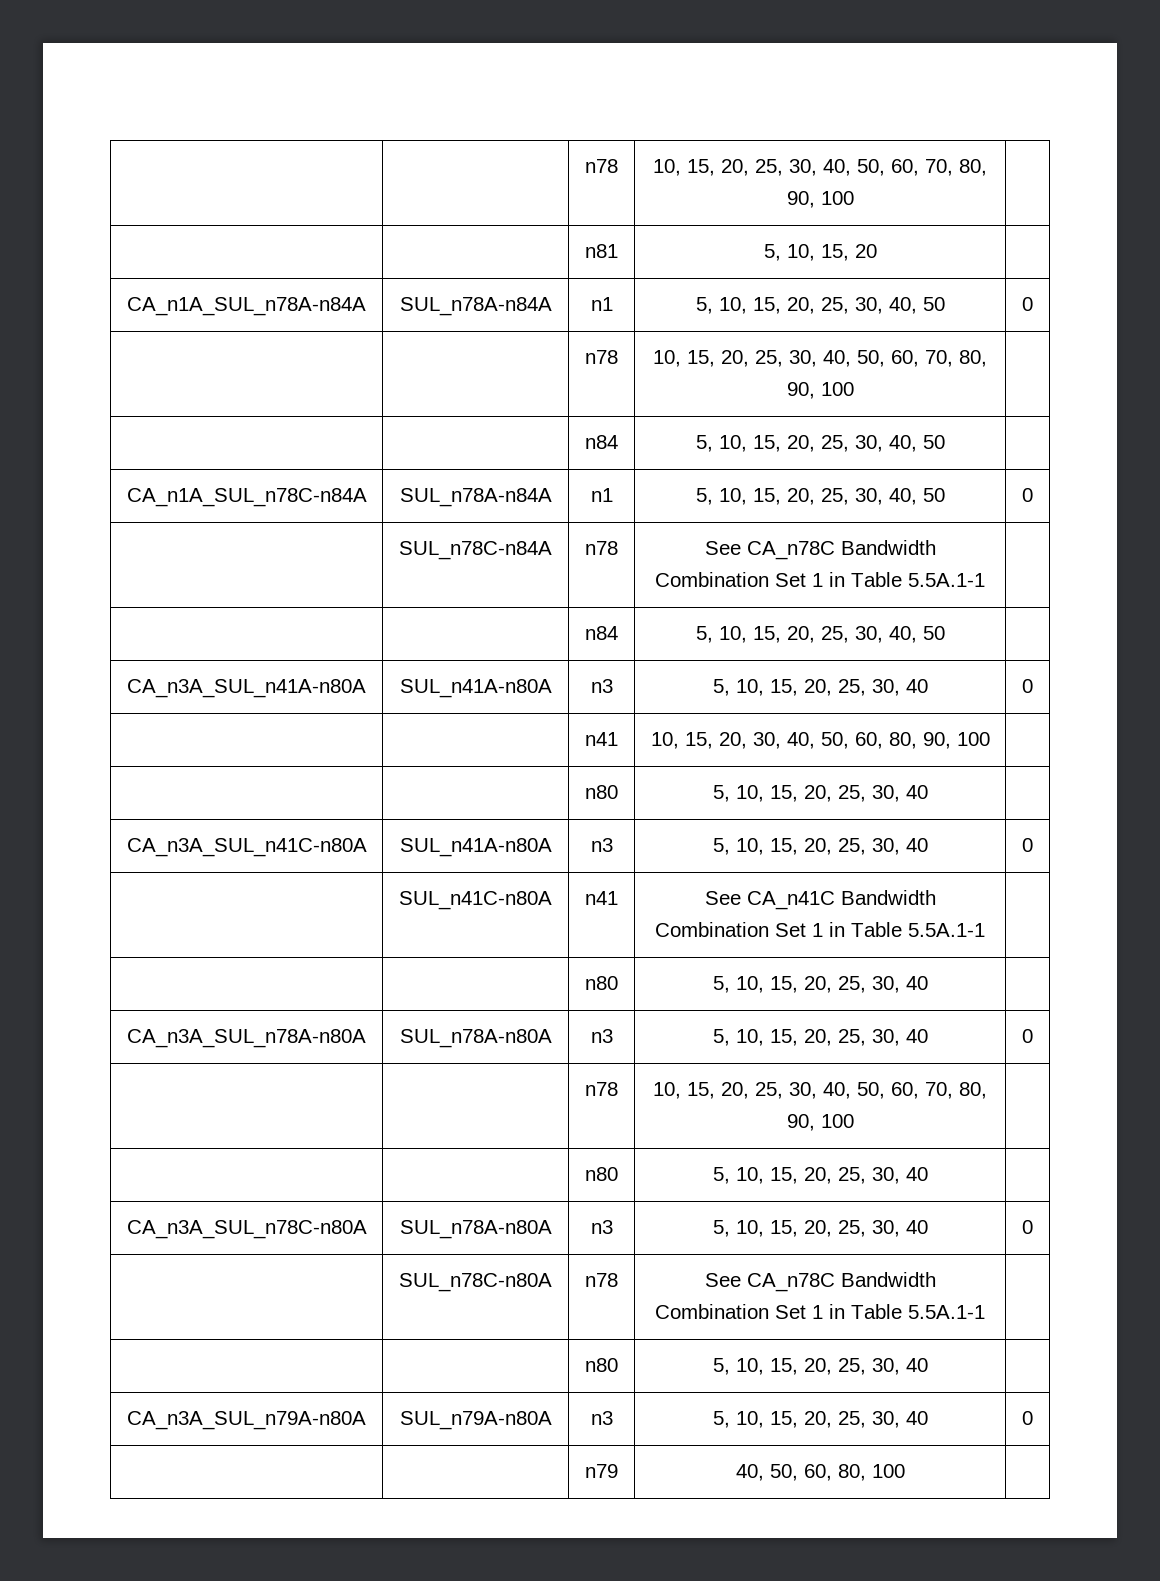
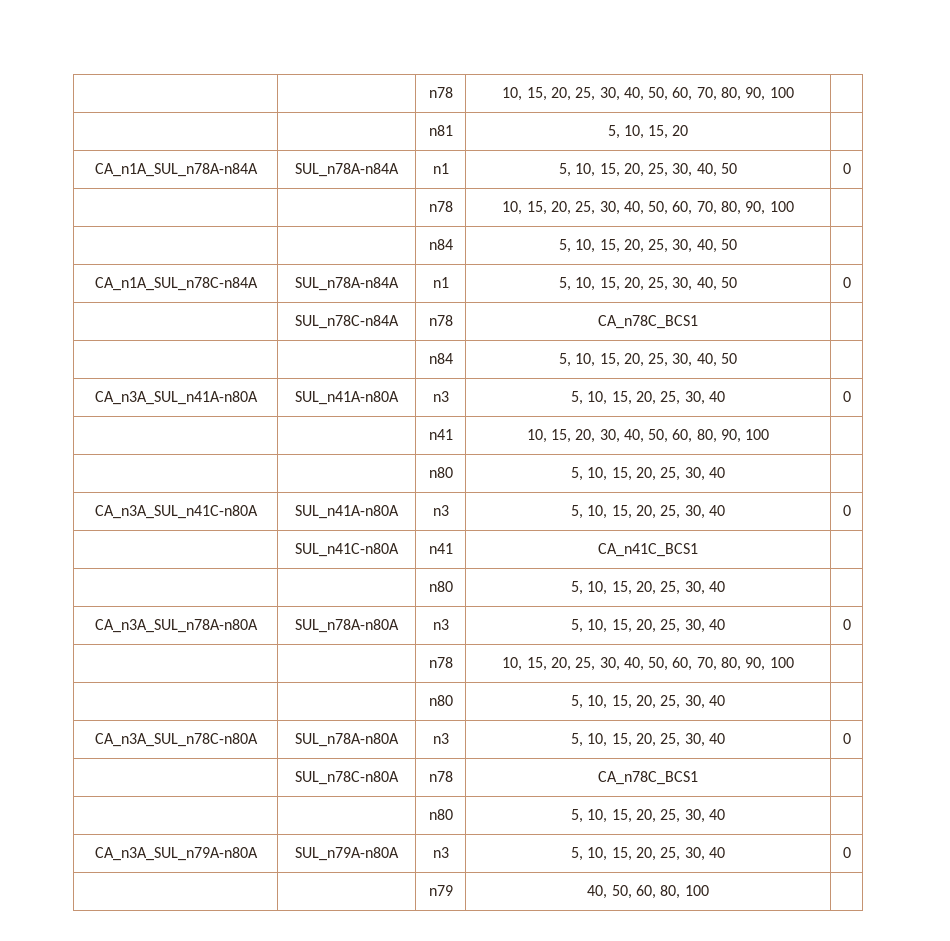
[704,540,936,560] [655,572,985,587] See CA_n78C Bandwidth Combination Set 1 in Table 5.5A.1-1 -> [598,315,698,329] CA_n78C_BCS1
[704,890,936,910] [655,922,985,937] See CA_n41C Bandwidth Combination Set 1 in Table 5.5A.1-1 -> [598,543,698,557] CA_n41C_BCS1
[704,1272,936,1292] [655,1304,985,1319] See CA_n78C Bandwidth Combination Set 1 in Table 5.5A.1-1 -> [598,771,698,785] CA_n78C_BCS1

